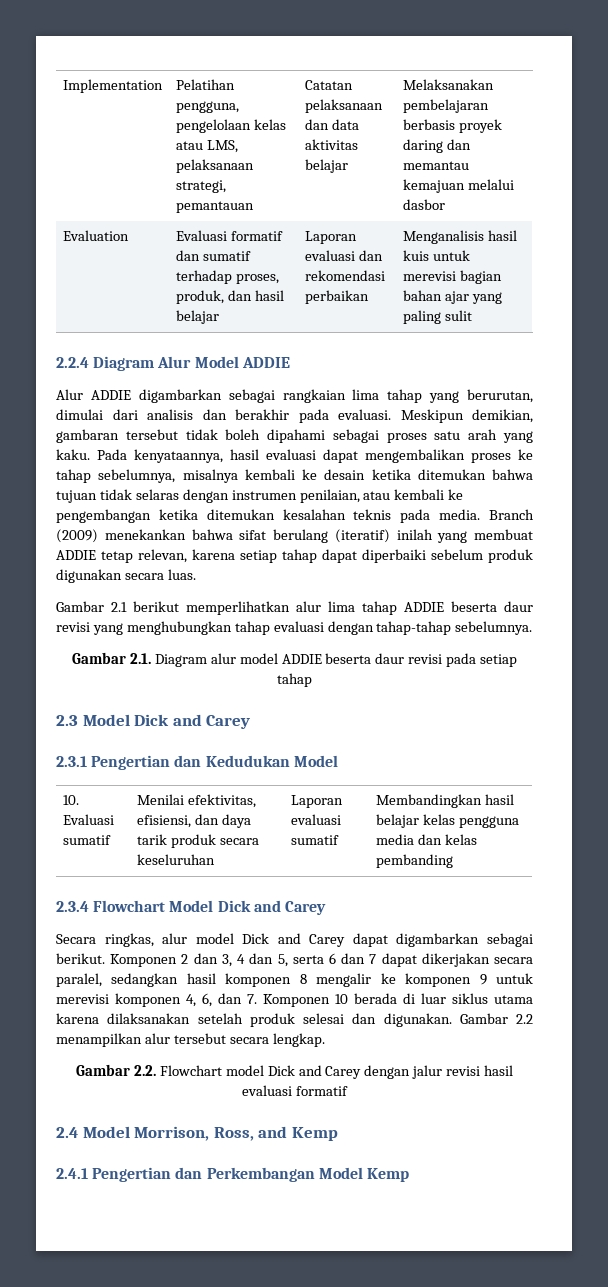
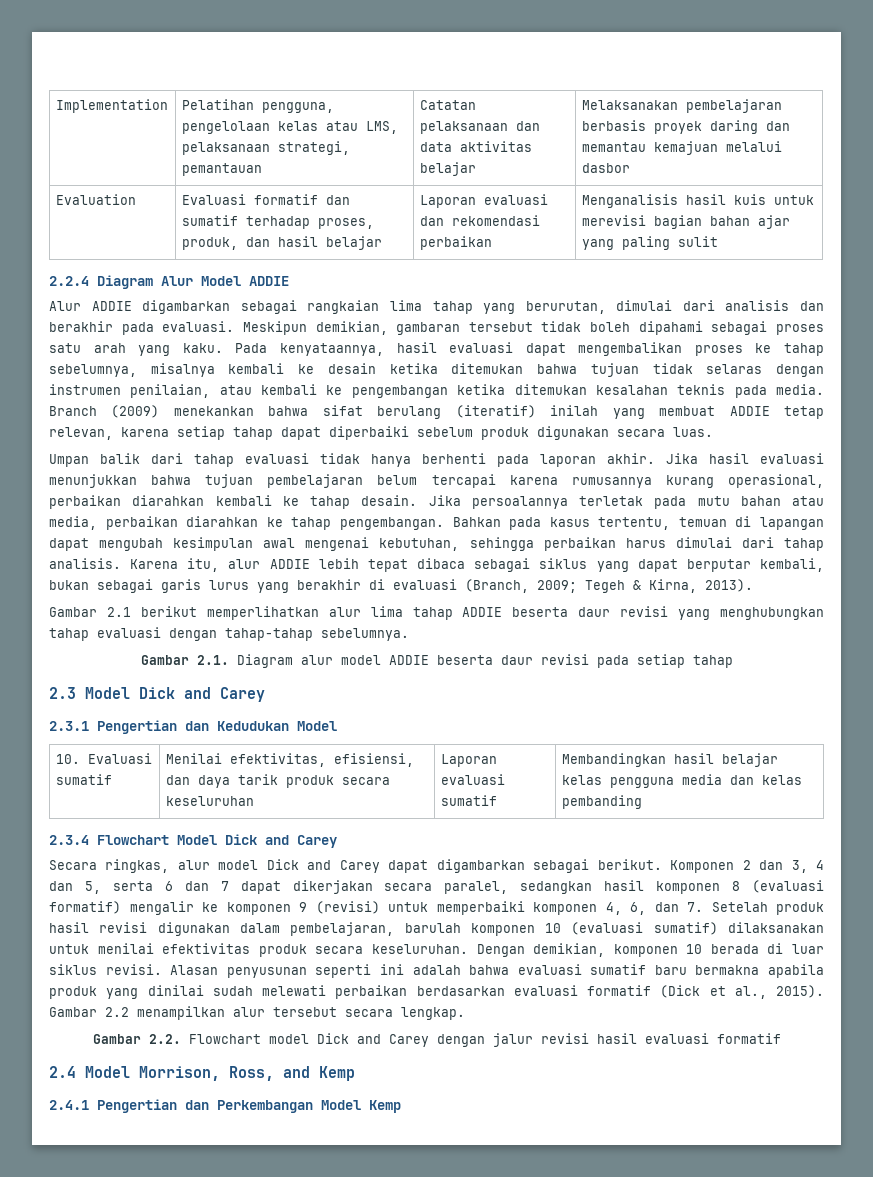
(196, 574) none -> [49,453,824,467] [49,474,824,488] [49,495,824,509] [49,516,825,530] [49,537,824,551] [49,558,824,572] [49,579,753,593] // Umpan balik dari tahap evaluasi tidak hanya berhenti pada laporan akhir. Jika hasil evaluasi menunjukkan bahwa tujuan pembelajaran belum tercapai karena rumusannya kurang operasional, perbaikan diarahkan kembali ke tahap desain. Jika persoalannya terletak pada mutu bahan atau media, perbaikan diarahkan ke tahap pengembangan. Bahkan pada kasus tertentu, temuan di lapangan dapat mengubah kesimpulan awal mengenai kebutuhan, sehingga perbaikan harus dimulai dari tahap analisis. Karena itu, alur ADDIE lebih tepat dibaca sebagai siklus yang dapat berputar kembali, bukan sebagai garis lurus yang berakhir di evaluasi (Branch, 2009; Tegeh & Kirna, 2013).
(307, 979) none -> [752,880,825,893] [49,901,121,914] (evaluasi formatif)
[496,973,533,984] [56,994,109,1004] untuk merevisi -> [315,901,525,915] (revisi) untuk memperbaiki
[263,994,330,1007] Komponen -> [711,902,824,915] [49,922,824,936] [49,943,678,957] Setelah produk hasil revisi digunakan dalam pembelajaran, barulah komponen 10 (evaluasi sumatif) dilaksanakan untuk menilai efektivitas produk secara keseluruhan. Dengan demikian, komponen
[494,995,533,1004] [56,1013,452,1027] utama karena dilaksanakan setelah produk selesai dan digunakan. -> [105,964,824,978] [49,985,824,999] revisi. Alasan penyusunan seperti ini adalah bahwa evaluasi sumatif baru bermakna apabila produk yang dinilai sudah melewati perbaikan berdasarkan evaluasi formatif (Dick et al., 2015).

